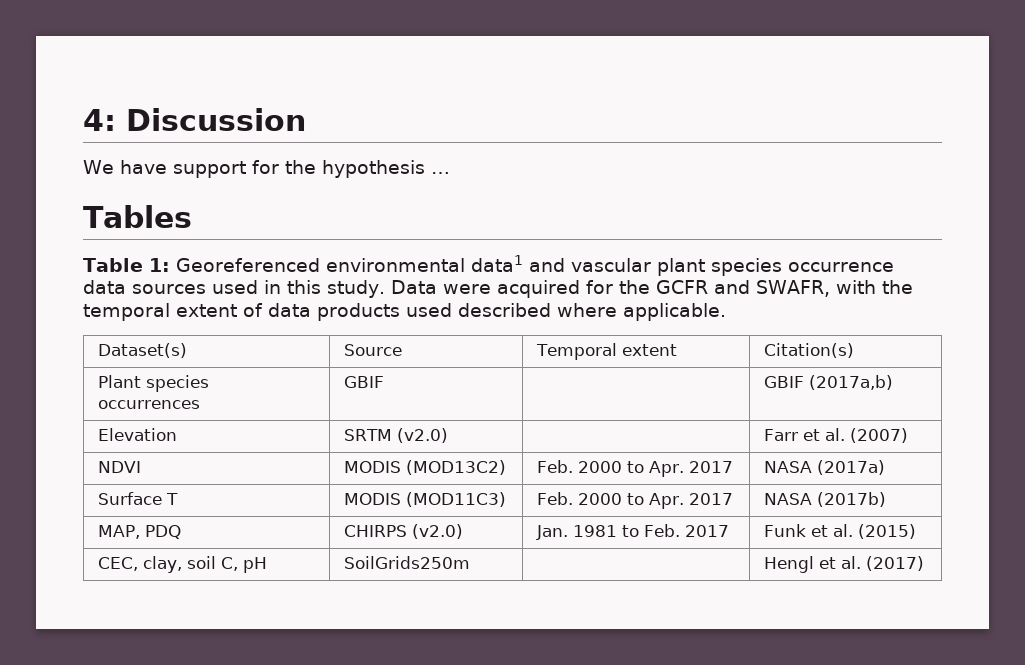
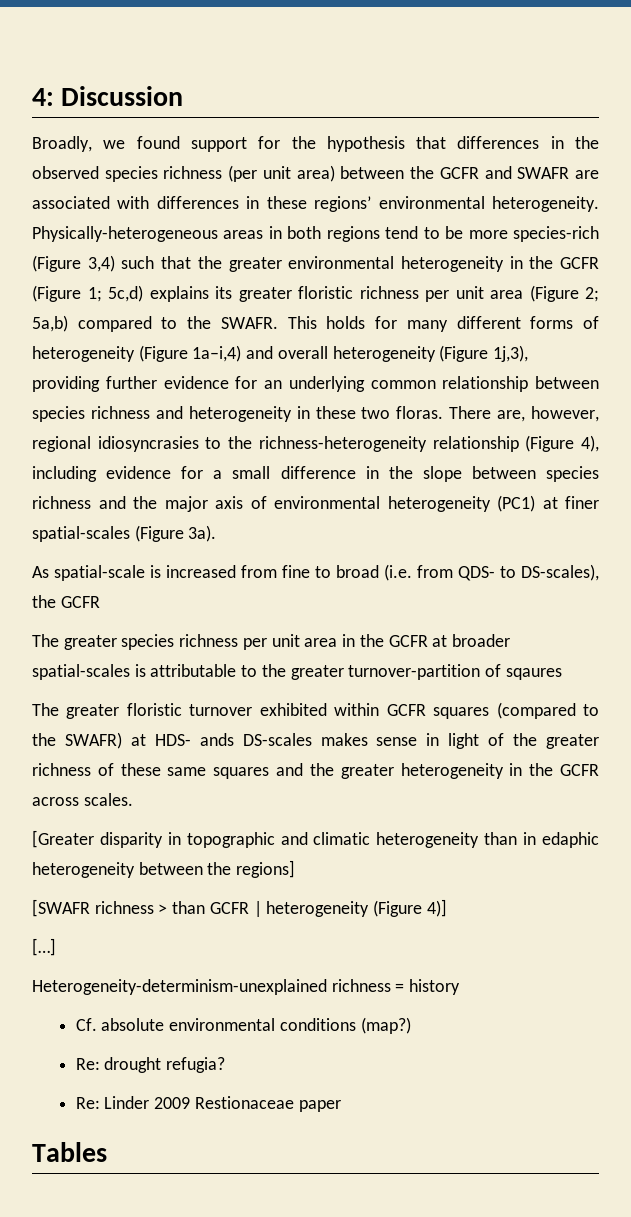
[83,160,167,174] We have -> [32,136,180,152] Broadly, we found
[430,172,450,174] [83,205,192,228] [83,255,894,276] [83,280,913,298] [83,303,726,321] [98,343,188,358] [344,344,403,356] [536,343,678,360] [764,343,855,358] [98,375,210,392] [98,400,201,409] [344,376,385,388] [764,375,894,390] [98,428,178,441] [344,428,449,443] [764,428,909,443] [98,461,142,473] [344,460,507,475] [537,460,734,477] [764,460,886,475] [98,492,179,505] [344,492,507,507] [537,492,734,509] [764,492,887,507] [98,525,182,539] [344,524,464,539] [536,524,730,540] [764,524,917,539] [98,556,268,573] [344,556,471,569] [764,556,925,573] … // Tables // Table 1: Georeferenced environmental data1 and vascular plant species occurrence data sources used in this study. Data were acquired for the GCFR and SWAFR, with the temporal extent of data products used described where applicable. // Dataset(s) | Source | Temporal extent | Citation(s) // Plant species occurrences | GBIF | | GBIF (2017a,b) // Elevation | SRTM (v2.0) | | Farr et al. (2007) // NDVI | MODIS (MOD13C2) | Feb. 2000 to Apr. 2017 | NASA (2017a) // Surface T | MODIS (MOD11C3) | Feb. 2000 to Apr. 2017 | NASA (2017b) // MAP, PDQ | CHIRPS (v2.0) | Jan. 1981 to Feb. 2017 | Funk et al. (2015) // CEC, clay, soil C, pH | SoilGrids250m | | Hengl et al. (2017) -> [416,136,599,149] [32,165,600,182] [32,196,599,212] [32,226,600,242] [32,255,599,272] [32,285,599,302] [32,315,600,332] [32,345,529,362] [32,376,599,392] [32,406,599,422] [32,435,599,452] [32,466,600,482] [32,495,599,512] [32,525,217,542] [32,564,599,581] [32,595,100,608] [32,634,510,650] [32,664,562,680] [32,702,600,719] [32,732,599,749] [32,763,599,779] [32,793,133,806] [32,830,600,848] [32,860,296,878] [32,899,447,917] [32,938,56,956] [32,979,461,995] [75,1017,411,1034] [75,1057,226,1073] [75,1096,341,1112] [32,1142,107,1162] that differences in the observed species richness (per unit area) between the GCFR and SWAFR are associated with differences in these regions’ environmental heterogeneity. Physically-heterogeneous areas in both regions tend to be more species-rich (Figure 3,4) such that the greater environmental heterogeneity in the GCFR (Figure 1; 5c,d) explains its greater floristic richness per unit area (Figure 2; 5a,b) compared to the SWAFR. This holds for many different forms of heterogeneity (Figure 1a–i,4) and overall heterogeneity (Figure 1j,3), providing further evidence for an underlying common relationship between species richness and heterogeneity in these two floras. There are, however, regional idiosyncrasies to the richness-heterogeneity relationship (Figure 4), including evidence for a small difference in the slope between species richness and the major axis of environmental heterogeneity (PC1) at finer spatial-scales (Figure 3a). // As spatial-scale is increased from fine to broad (i.e. from QDS- to DS-scales), the GCFR // The greater species richness per unit area in the GCFR at broader spatial-scales is attributable to the greater turnover-partition of sqaures // The greater floristic turnover exhibited within GCFR squares (compared to the SWAFR) at HDS- ands DS-scales makes sense in light of the greater richness of these same squares and the greater heterogeneity in the GCFR across scales. // [Greater disparity in topographic and climatic heterogeneity than in edaphic heterogeneity between the regions] // [SWAFR richness > than GCFR | heterogeneity (Figure 4)] // […] // Heterogeneity-determinism-unexplained richness = history // Cf. absolute environmental conditions (map?) // Re: drought refugia? // Re: Linder 2009 Restionaceae paper // Tables

